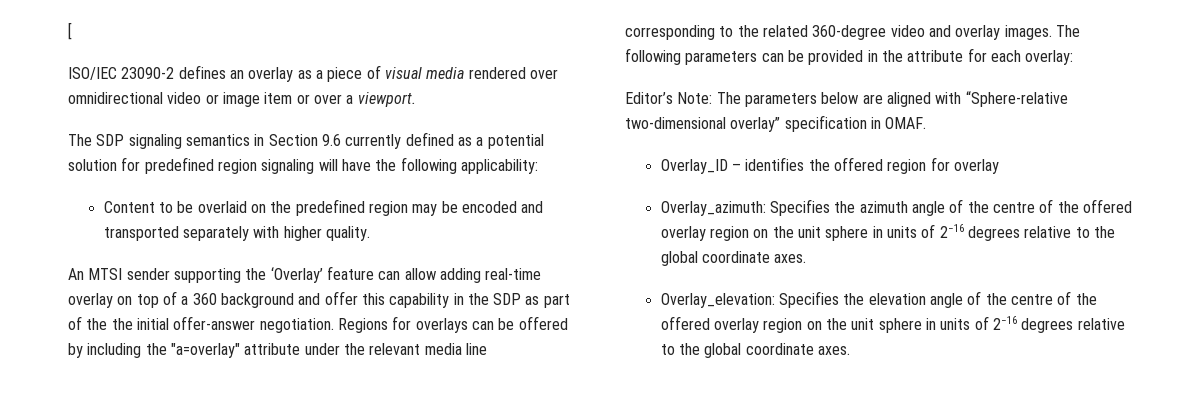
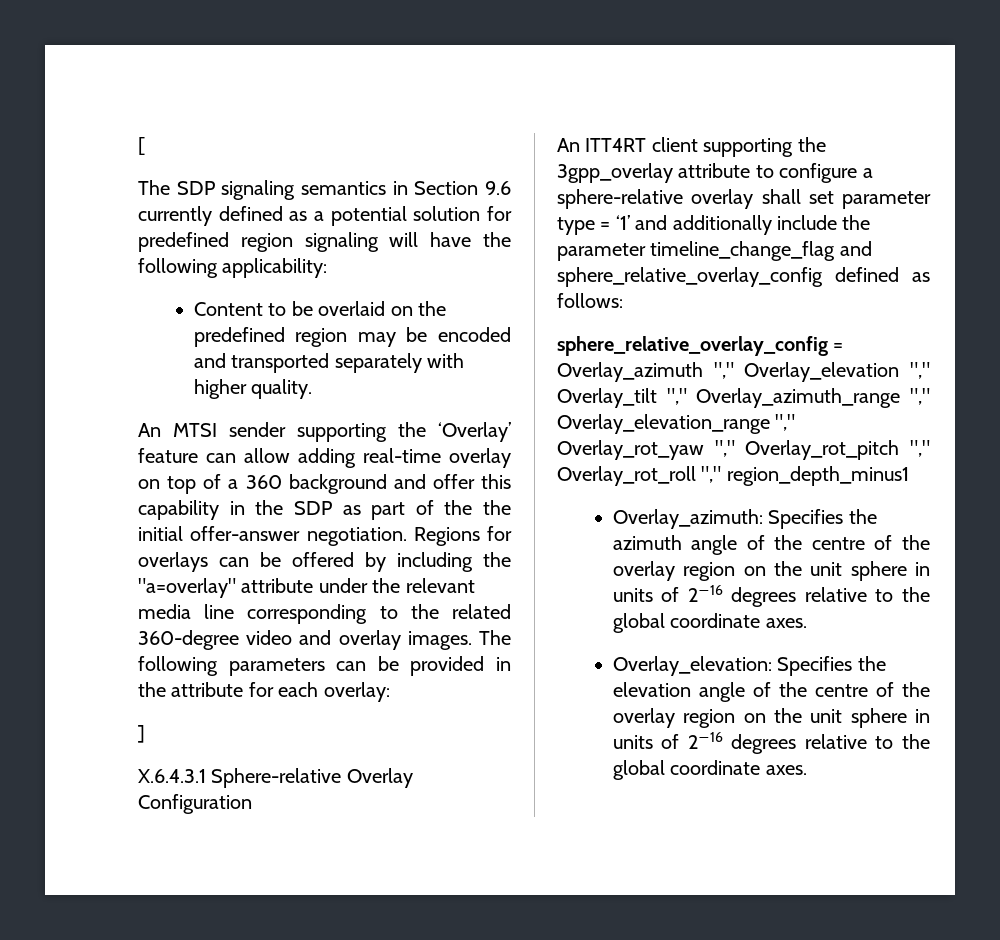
[68,65,558,82] [68,92,416,107] // ISO/IEC 23090-2 defines an overlay as a piece of visual media rendered over omnidirectional video or image item or over a viewport. -> (145, 146) none
[625,91,1068,107] [625,115,927,132] [660,157,1000,174] Editor’s Note: The parameters below are aligned with “Sphere-relative two-dimensional overlay” specification in OMAF. // Overlay_ID – identifies the offered region for overlay -> [138,725,145,743] [138,768,413,788] [138,794,252,814] [557,137,826,157] [557,163,873,183] [557,189,931,209] [557,215,871,235] [557,241,872,261] [557,267,930,287] [557,293,623,308] [557,336,844,356] [557,362,930,382] [557,388,930,408] [557,414,796,434] [557,440,930,460] [557,466,909,486] ] // X.6.4.3.1 Sphere-relative Overlay Configuration // An ITT4RT client supporting the 3gpp_overlay attribute to configure a sphere-relative overlay shall set parameter type = ‘1’ and additionally include the parameter timeline_change_flag and sphere_relative_overlay_config defined as follows: // sphere_relative_overlay_config = Overlay_azimuth "," Overlay_elevation "," Overlay_tilt "," Overlay_azimuth_range "," Overlay_elevation_range "," Overlay_rot_yaw "," Overlay_rot_pitch "," Overlay_rot_roll "," region_depth_minus1
[1082,199,1132,213] offered -> (930, 542) none
[660,316,710,330] offered -> (930, 689) none

